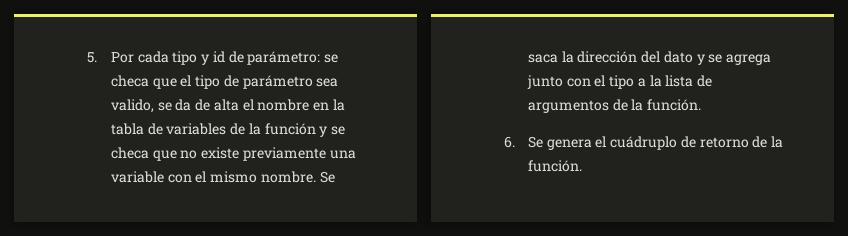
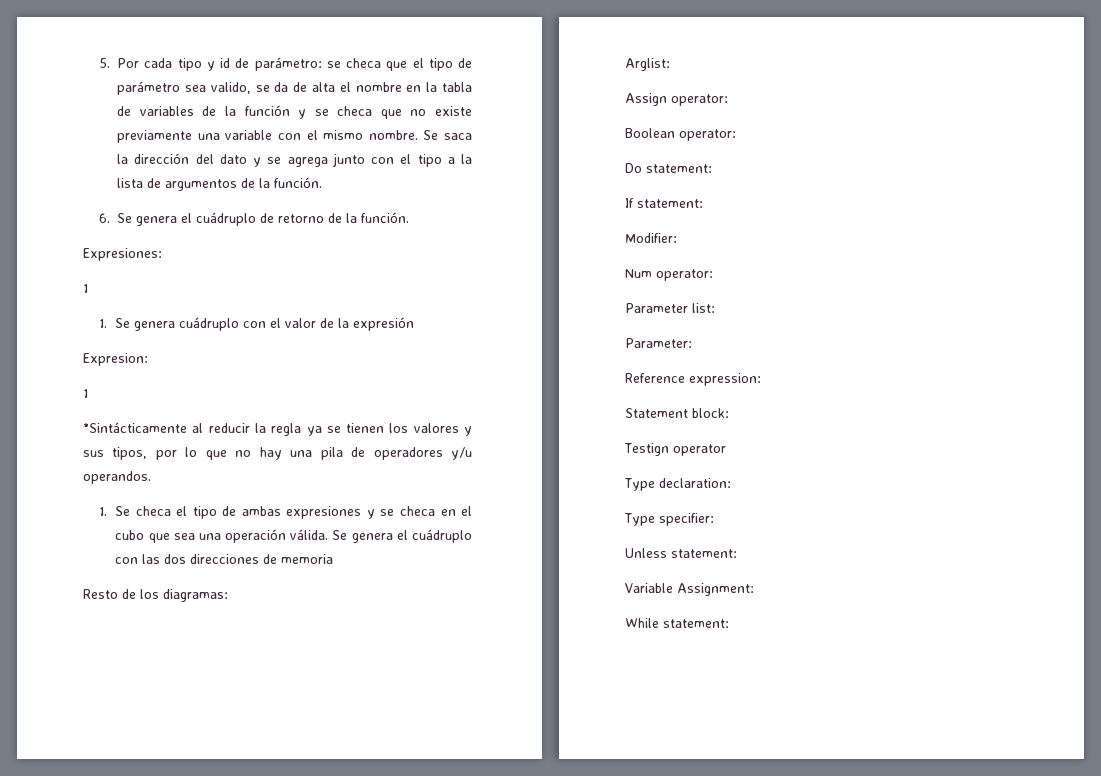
(582, 166) none -> [83,248,162,261] [83,284,88,293] [99,317,415,331] [83,353,148,366] [83,389,88,398] [83,422,473,436] [83,447,472,460] [83,471,151,484] [99,506,473,519] [115,529,473,543] [115,554,334,564] [83,589,228,602] [625,58,670,71] [625,93,728,106] [625,128,736,141] [625,163,712,173] [625,198,703,208] [625,233,677,243] [625,269,713,281] [625,303,715,313] [625,338,692,348] [625,373,761,386] [625,408,729,418] [624,443,726,456] [624,478,731,491] [624,513,714,526] [625,548,737,558] [625,583,754,596] [625,618,729,628] // Expresiones: // 1 // 1. Se genera cuádruplo con el valor de la expresión // Expresion: // 1 // *Sintácticamente al reducir la regla ya se tienen los valores y sus tipos, por lo que no hay una pila de operadores y/u operandos. // 1. Se checa el tipo de ambas expresiones y se checa en el cubo que sea una operación válida. Se genera el cuádruplo con las dos direcciones de memoria // Resto de los diagramas: // Arglist: // Assign operator: // Boolean operator: // Do statement: // If statement: // Modifier: // Num operator: // Parameter list: // Parameter: // Reference expression: // Statement block: // Testign operator // Type declaration: // Type specifier: // Unless statement: // Variable Assignment: // While statement:

